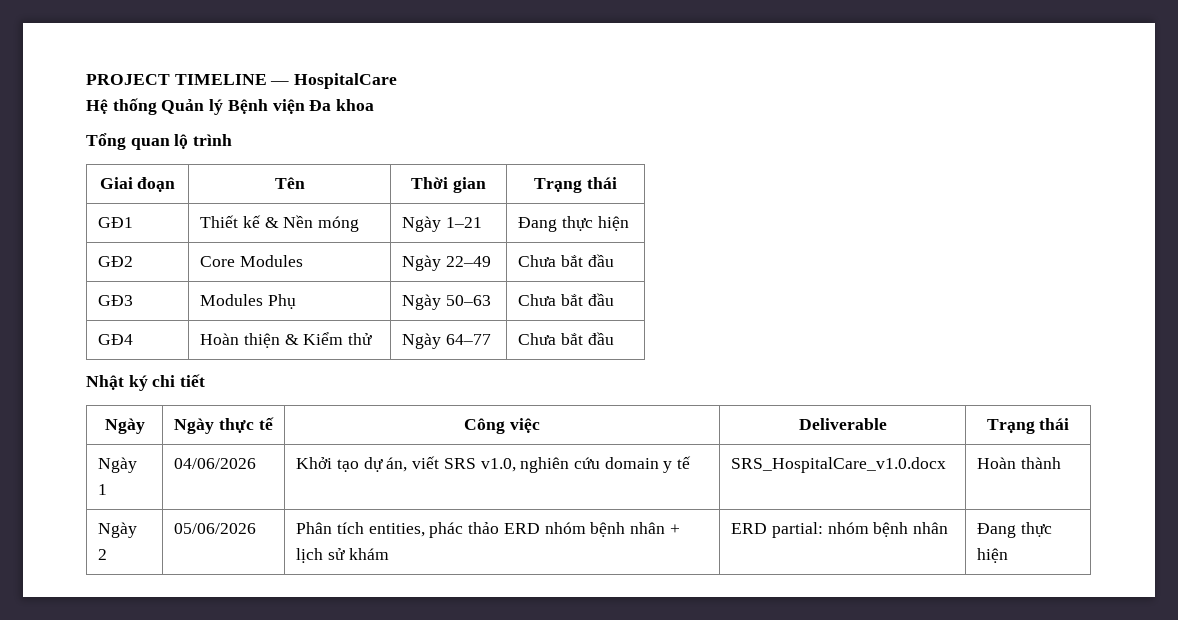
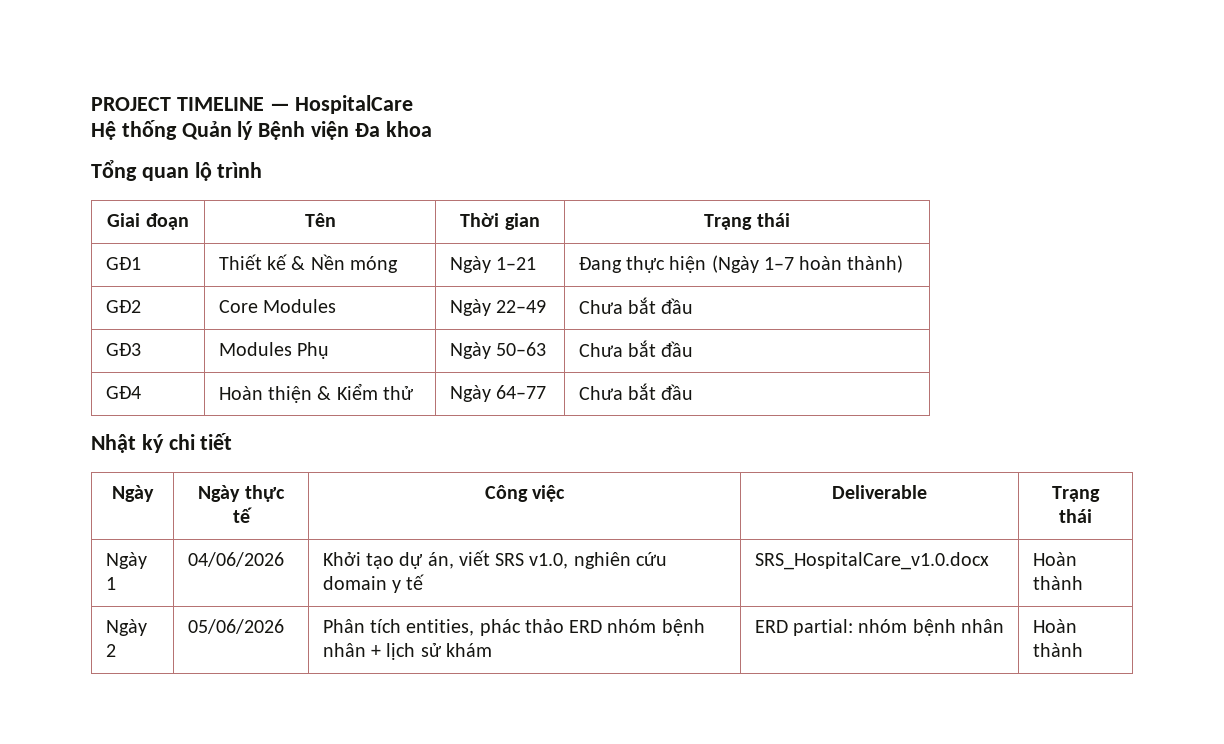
(629, 223) none -> [711,255,904,273] (Ngày 1–7 hoàn thành)
[977,522,1052,538] [977,548,1009,563] Đang thực hiện -> [1032,619,1077,633] [1032,643,1083,657] Hoàn thành

